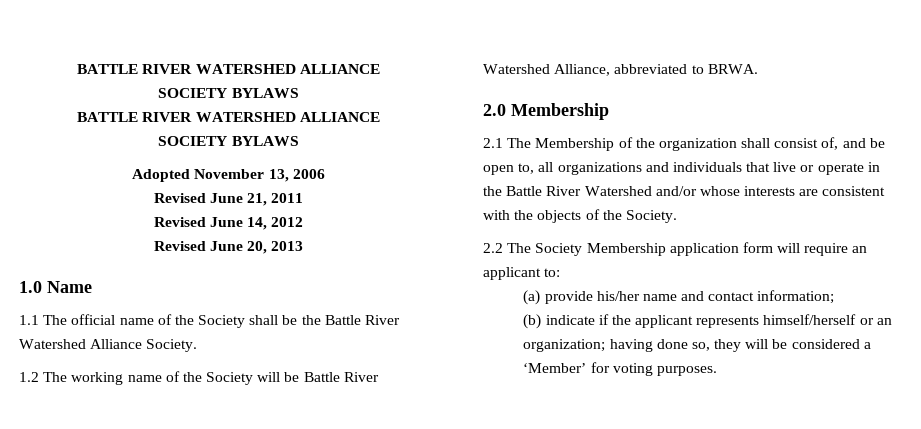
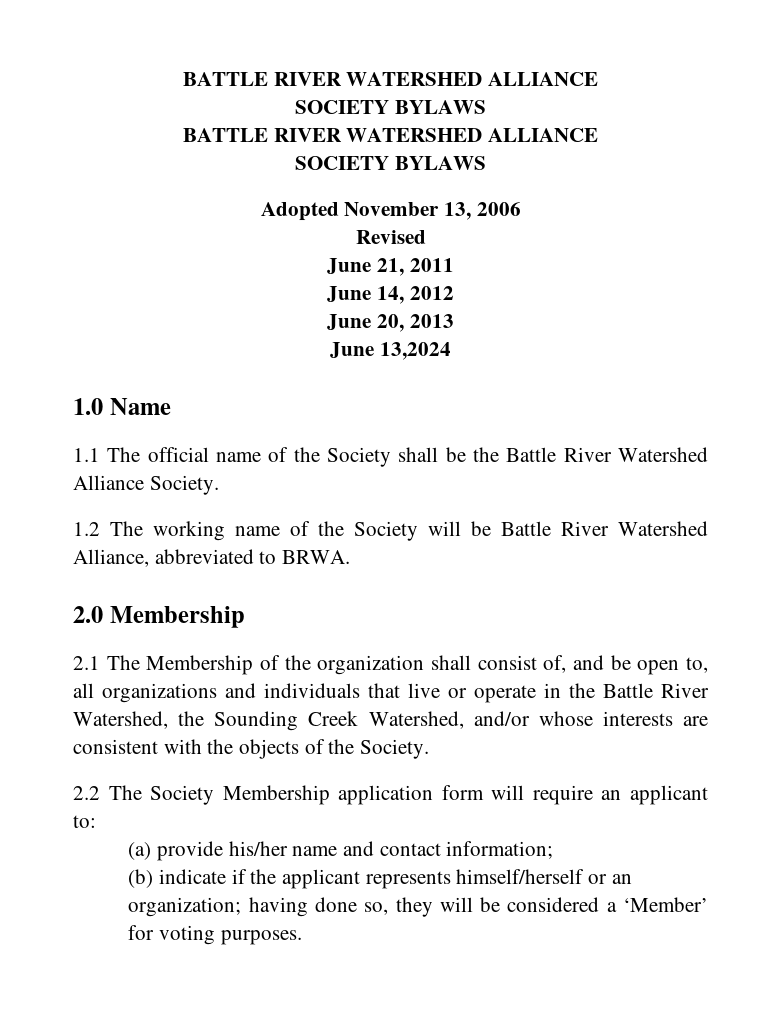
(206, 198) none -> (426, 237) //
[153,217,206,227] Revised -> (454, 265) none
[153,241,206,251] Revised -> (454, 293) none
(304, 246) none -> [330,342,451,360] // June 13,2024
[584,186,652,196] Watershed -> [73,711,464,731] Watershed, the Sounding Creek Watershed,

